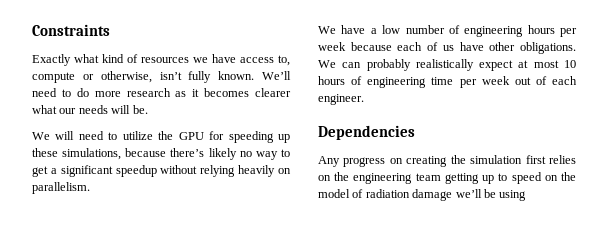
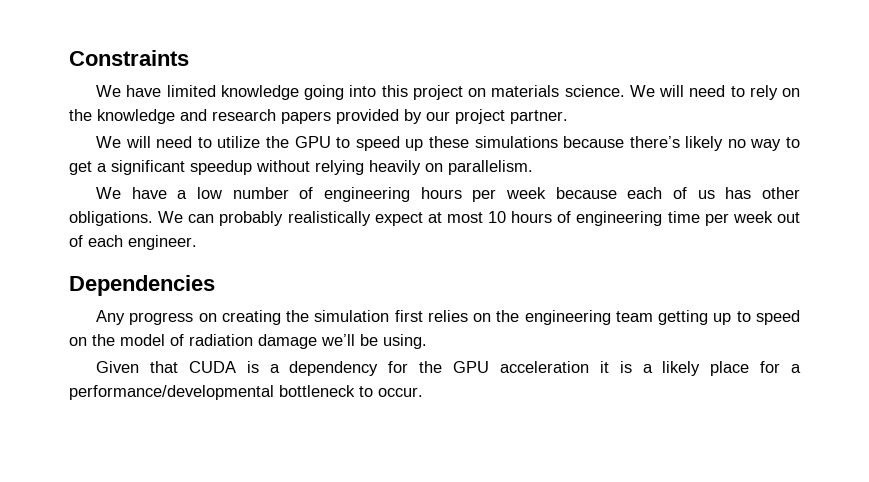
[32,54,290,66] [32,71,291,83] [32,88,291,97] [32,105,148,114] Exactly what kind of resources we have access to, compute or otherwise, isn’t fully known. We’ll need to do more research as it becomes clearer what our needs will be. -> [96,85,800,100] [69,109,568,124] We have limited knowledge going into this project on materials science. We will need to rely on the knowledge and research papers provided by our project partner.
[209,131,274,143] for speeding -> [336,136,400,151] to speed
[62,148,122,160] simulations, -> [474,136,558,148] simulations
[459,42,484,51] have -> [725,187,752,199] has
[499,190,527,201] using -> [383,334,427,349] [96,361,801,376] [69,385,423,400] using. // Given that CUDA is a dependency for the GPU acceleration it is a likely place for a performance/developmental bottleneck to occur.

